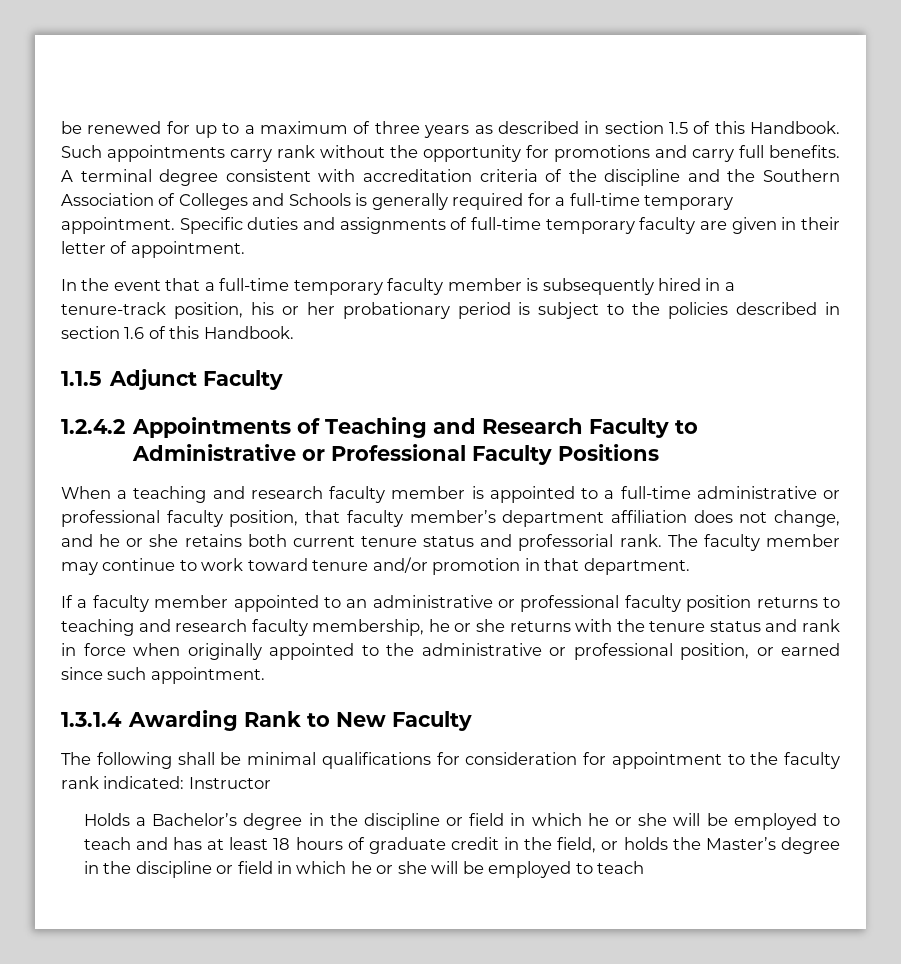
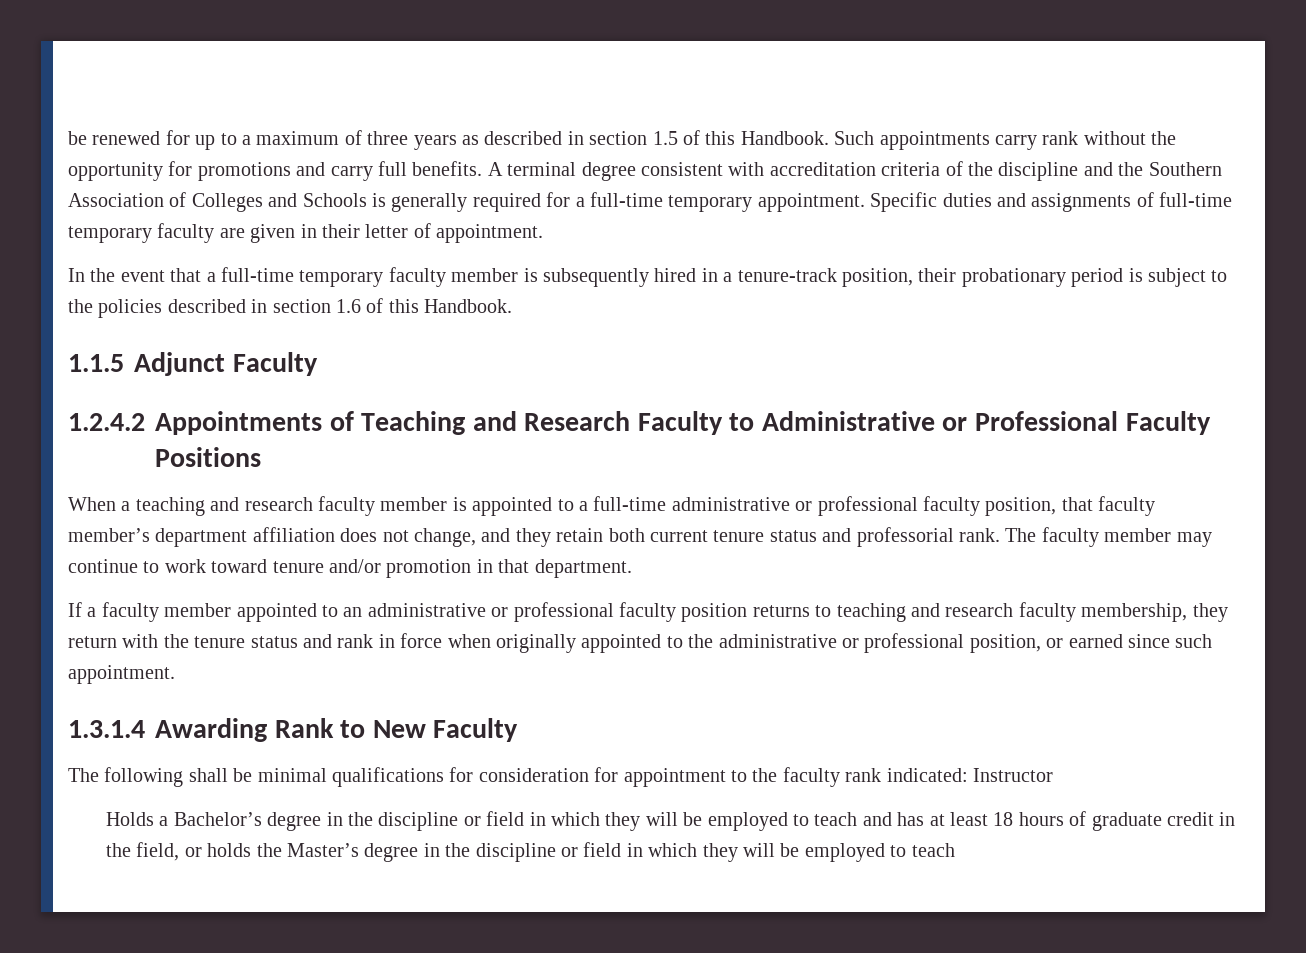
[250,302,335,315] his or her -> [918,268,957,282] their
[99,534,242,547] he or she retains -> [515,528,604,547] they retain
[428,619,571,632] he or she returns -> [1192,603,1228,622] [68,636,117,648] they return
[587,813,668,826] he or she -> [605,812,641,831] they
[350,861,427,874] he or she -> [702,843,738,862] they

